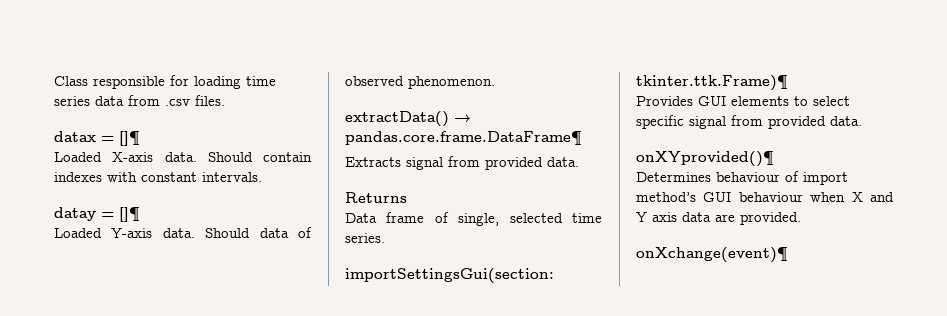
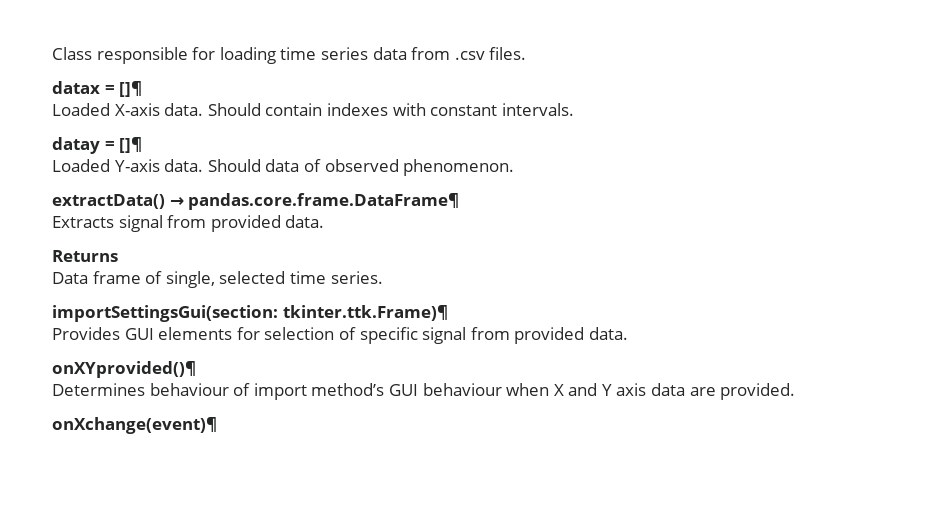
[794,96,850,106] to select -> [236,327,356,340] for selection of

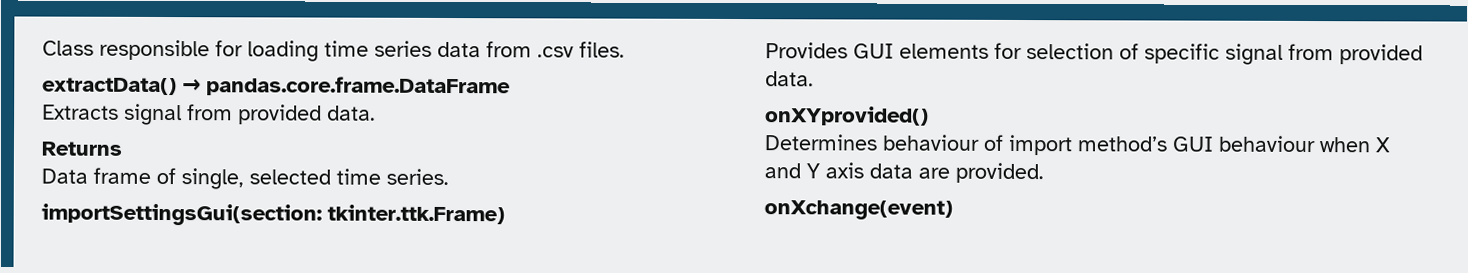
[52,81,143,97] [52,103,574,116] [52,137,143,154] [52,159,515,176] // datax = []¶ // Loaded X-axis data. Should contain indexes with constant intervals. // datay = []¶ // Loaded Y-axis data. Should data of observed phenomenon. -> (625, 49) none
[188,193,460,210] pandas.core.frame.DataFrame¶ -> [206,76,511,97] pandas.core.frame.DataFrame
[282,305,448,321] tkinter.ttk.Frame)¶ -> [327,204,505,225] tkinter.ttk.Frame)
[52,361,196,378] onXYprovided()¶ -> [765,106,929,126] onXYprovided()
[52,417,217,434] onXchange(event)¶ -> [764,200,953,220] onXchange(event)

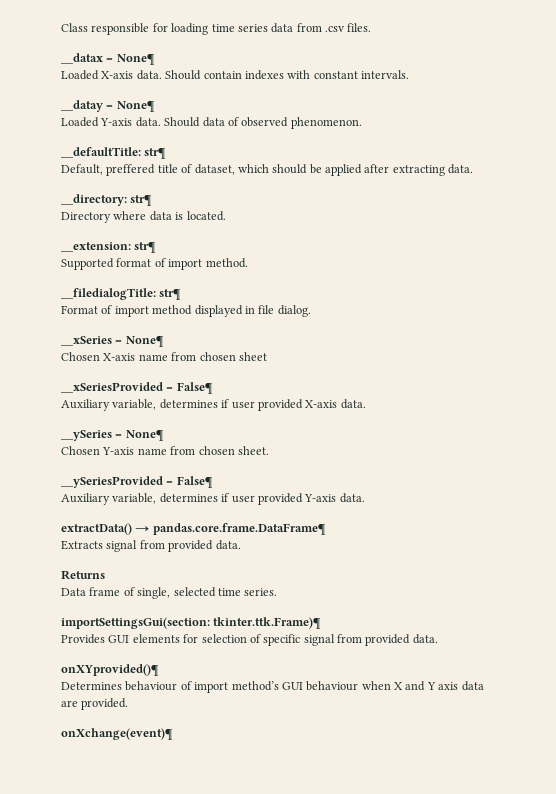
(625, 49) none -> [61,53,155,65] [61,70,409,80] [61,100,155,112] [61,117,362,129] [61,147,167,159] [61,164,474,176] [61,194,153,206] [61,211,226,223] [61,241,157,253] [61,258,248,270] [61,288,182,300] [61,305,311,317] [61,335,164,347] [61,352,267,361] [61,382,213,394] [61,399,366,411] [61,429,164,441] [61,446,269,455] [61,476,213,488] [61,493,365,505] // __datax = None¶ // Loaded X-axis data. Should contain indexes with constant intervals. // __datay = None¶ // Loaded Y-axis data. Should data of observed phenomenon. // __defaultTitle: str¶ // Default, preffered title of dataset, which should be applied after extracting data. // __directory: str¶ // Directory where data is located. // __extension: str¶ // Supported format of import method. // __filedialogTitle: str¶ // Format of import method displayed in file dialog. // __xSeries = None¶ // Chosen X-axis name from chosen sheet // __xSeriesProvided = False¶ // Auxiliary variable, determines if user provided X-axis data. // __ySeries = None¶ // Chosen Y-axis name from chosen sheet. // __ySeriesProvided = False¶ // Auxiliary variable, determines if user provided Y-axis data.
[206,76,511,97] pandas.core.frame.DataFrame -> [152,523,326,535] pandas.core.frame.DataFrame¶
[327,204,505,225] tkinter.ttk.Frame) -> [213,617,322,629] tkinter.ttk.Frame)¶
[765,106,929,126] onXYprovided() -> [61,664,159,676] onXYprovided()¶
[764,200,953,220] onXchange(event) -> [61,728,173,740] onXchange(event)¶

